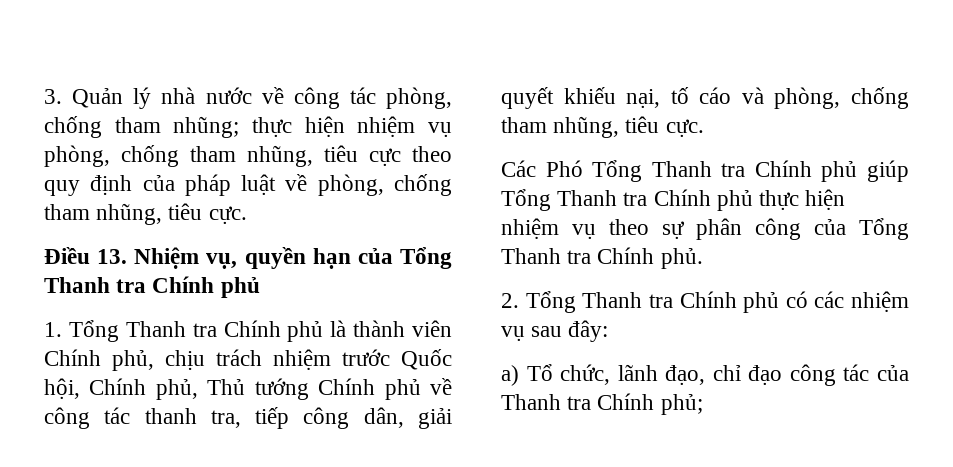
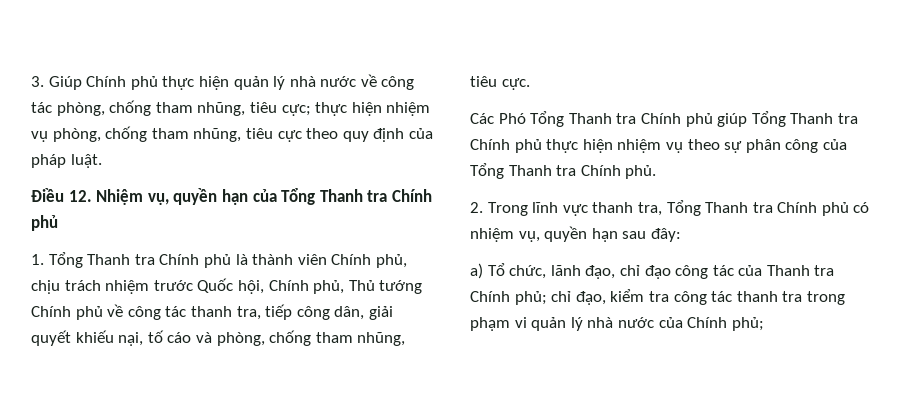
[72,88,124,108] Quản -> [48,76,269,90] Giúp Chính phủ thực hiện quản
[173,116,240,138] nhũng; -> [197,102,311,116] nhũng, tiêu cực;
[241,174,452,196] [44,203,247,225] luật về phòng, chống tham nhũng, tiêu cực. -> [70,154,102,168] luật.
[97,249,128,264] 13. -> [68,190,92,202] 12.
(519, 300) none -> [487,202,662,216] Trong lĩnh vực thanh tra,
[814,291,909,312] [501,326,525,341] các nhiệm vụ -> [470,226,618,242] nhiệm vụ, quyền hạn
(703, 404) none -> [551,289,845,305] [470,317,764,331] chỉ đạo, kiểm tra công tác thanh tra trong phạm vi quản lý nhà nước của Chính phủ;

